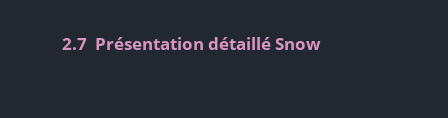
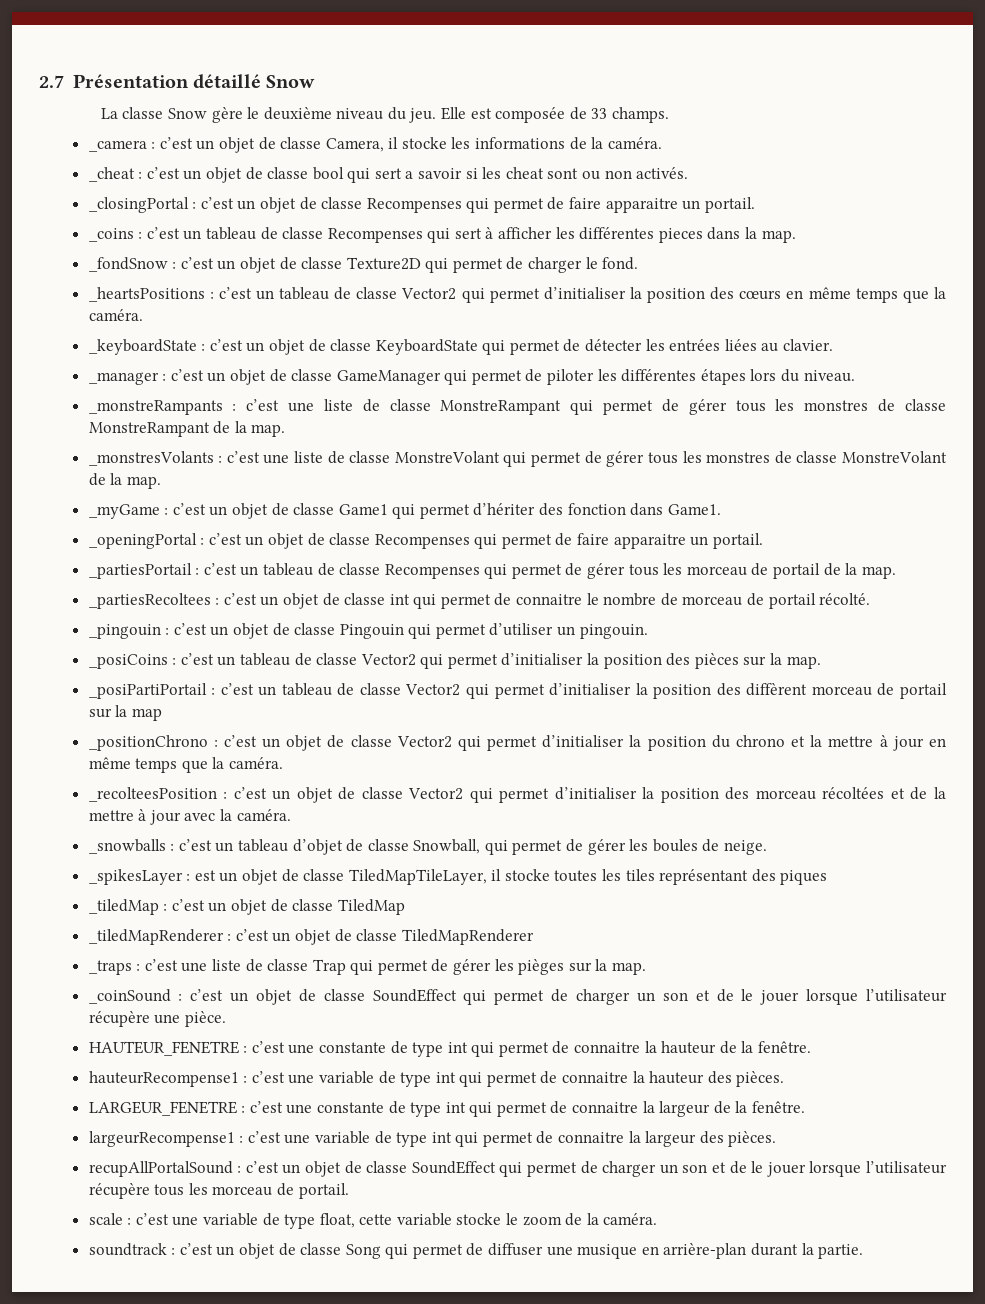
(322, 44) none -> [100,107,670,123] [88,137,662,153] [88,167,689,183] [88,197,755,213] [88,227,796,243] [88,257,639,273] [88,287,947,303] [88,309,143,321] [88,339,834,355] [88,369,855,385] [88,399,946,415] [88,421,286,437] [88,451,947,467] [88,473,161,489] [88,503,721,519] [88,533,763,549] [88,563,896,579] [88,593,871,609] [88,623,648,639] [88,653,821,669] [88,683,947,699] [88,705,162,721] [88,735,947,751] [88,757,283,773] [88,787,947,803] [88,809,291,825] [88,839,768,855] [88,869,828,885] [88,899,405,915] [88,929,534,945] [88,959,647,975] [88,989,947,1005] [88,1011,226,1027] [88,1041,812,1057] [88,1071,785,1087] [88,1101,806,1117] [88,1131,777,1147] [88,1161,948,1177] [88,1183,349,1199] [88,1213,658,1229] [88,1243,864,1259] // La classe Snow gère le deuxième niveau du jeu. Elle est composée de 33 champs. // _camera : c’est un objet de classe Camera, il stocke les informations de la caméra. // _cheat : c’est un objet de classe bool qui sert a savoir si les cheat sont ou non activés. // _closingPortal : c’est un objet de classe Recompenses qui permet de faire apparaitre un portail. // _coins : c’est un tableau de classe Recompenses qui sert à afficher les différentes pieces dans la map. // _fondSnow : c’est un objet de classe Texture2D qui permet de charger le fond. // _heartsPositions : c’est un tableau de classe Vector2 qui permet d’initialiser la position des cœurs en même temps que la caméra. // _keyboardState : c’est un objet de classe KeyboardState qui permet de détecter les entrées liées au clavier. // _manager : c’est un objet de classe GameManager qui permet de piloter les différentes étapes lors du niveau. // _monstreRampants : c’est une liste de classe MonstreRampant qui permet de gérer tous les monstres de classe MonstreRampant de la map. // _monstresVolants : c’est une liste de classe MonstreVolant qui permet de gérer tous les monstres de classe MonstreVolant de la map. // _myGame : c’est un objet de classe Game1 qui permet d’hériter des fonction dans Game1. // _openingPortal : c’est un objet de classe Recompenses qui permet de faire apparaitre un portail. // _partiesPortail : c’est un tableau de classe Recompenses qui permet de gérer tous les morceau de portail de la map. // _partiesRecoltees : c’est un objet de classe int qui permet de connaitre le nombre de morceau de portail récolté. // _pingouin : c’est un objet de classe Pingouin qui permet d’utiliser un pingouin. // _posiCoins : c’est un tableau de classe Vector2 qui permet d’initialiser la position des pièces sur la map. // _posiPartiPortail : c’est un tableau de classe Vector2 qui permet d’initialiser la position des diffèrent morceau de portail sur la map // _positionChrono : c’est un objet de classe Vector2 qui permet d’initialiser la position du chrono et la mettre à jour en même temps que la caméra. // _recolteesPosition : c’est un objet de classe Vector2 qui permet d’initialiser la position des morceau récoltées et de la mettre à jour avec la caméra. // _snowballs : c’est un tableau d’objet de classe Snowball, qui permet de gérer les boules de neige. // _spikesLayer : est un objet de classe TiledMapTileLayer, il stocke toutes les tiles représentant des piques // _tiledMap : c’est un objet de classe TiledMap // _tiledMapRenderer : c’est un objet de classe TiledMapRenderer // _traps : c’est une liste de classe Trap qui permet de gérer les pièges sur la map. // _coinSound : c’est un objet de classe SoundEffect qui permet de charger un son et de le jouer lorsque l’utilisateur récupère une pièce. // HAUTEUR_FENETRE : c’est une constante de type int qui permet de connaitre la hauteur de la fenêtre. // hauteurRecompense1 : c’est une variable de type int qui permet de connaitre la hauteur des pièces. // LARGEUR_FENETRE : c’est une constante de type int qui permet de connaitre la largeur de la fenêtre. // largeurRecompense1 : c’est une variable de type int qui permet de connaitre la largeur des pièces. // recupAllPortalSound : c’est un objet de classe SoundEffect qui permet de charger un son et de le jouer lorsque l’utilisateur récupère tous les morceau de portail. // scale : c’est une variable de type float, cette variable stocke le zoom de la caméra. // soundtrack : c’est un objet de classe Song qui permet de diffuser une musique en arrière-plan durant la partie.

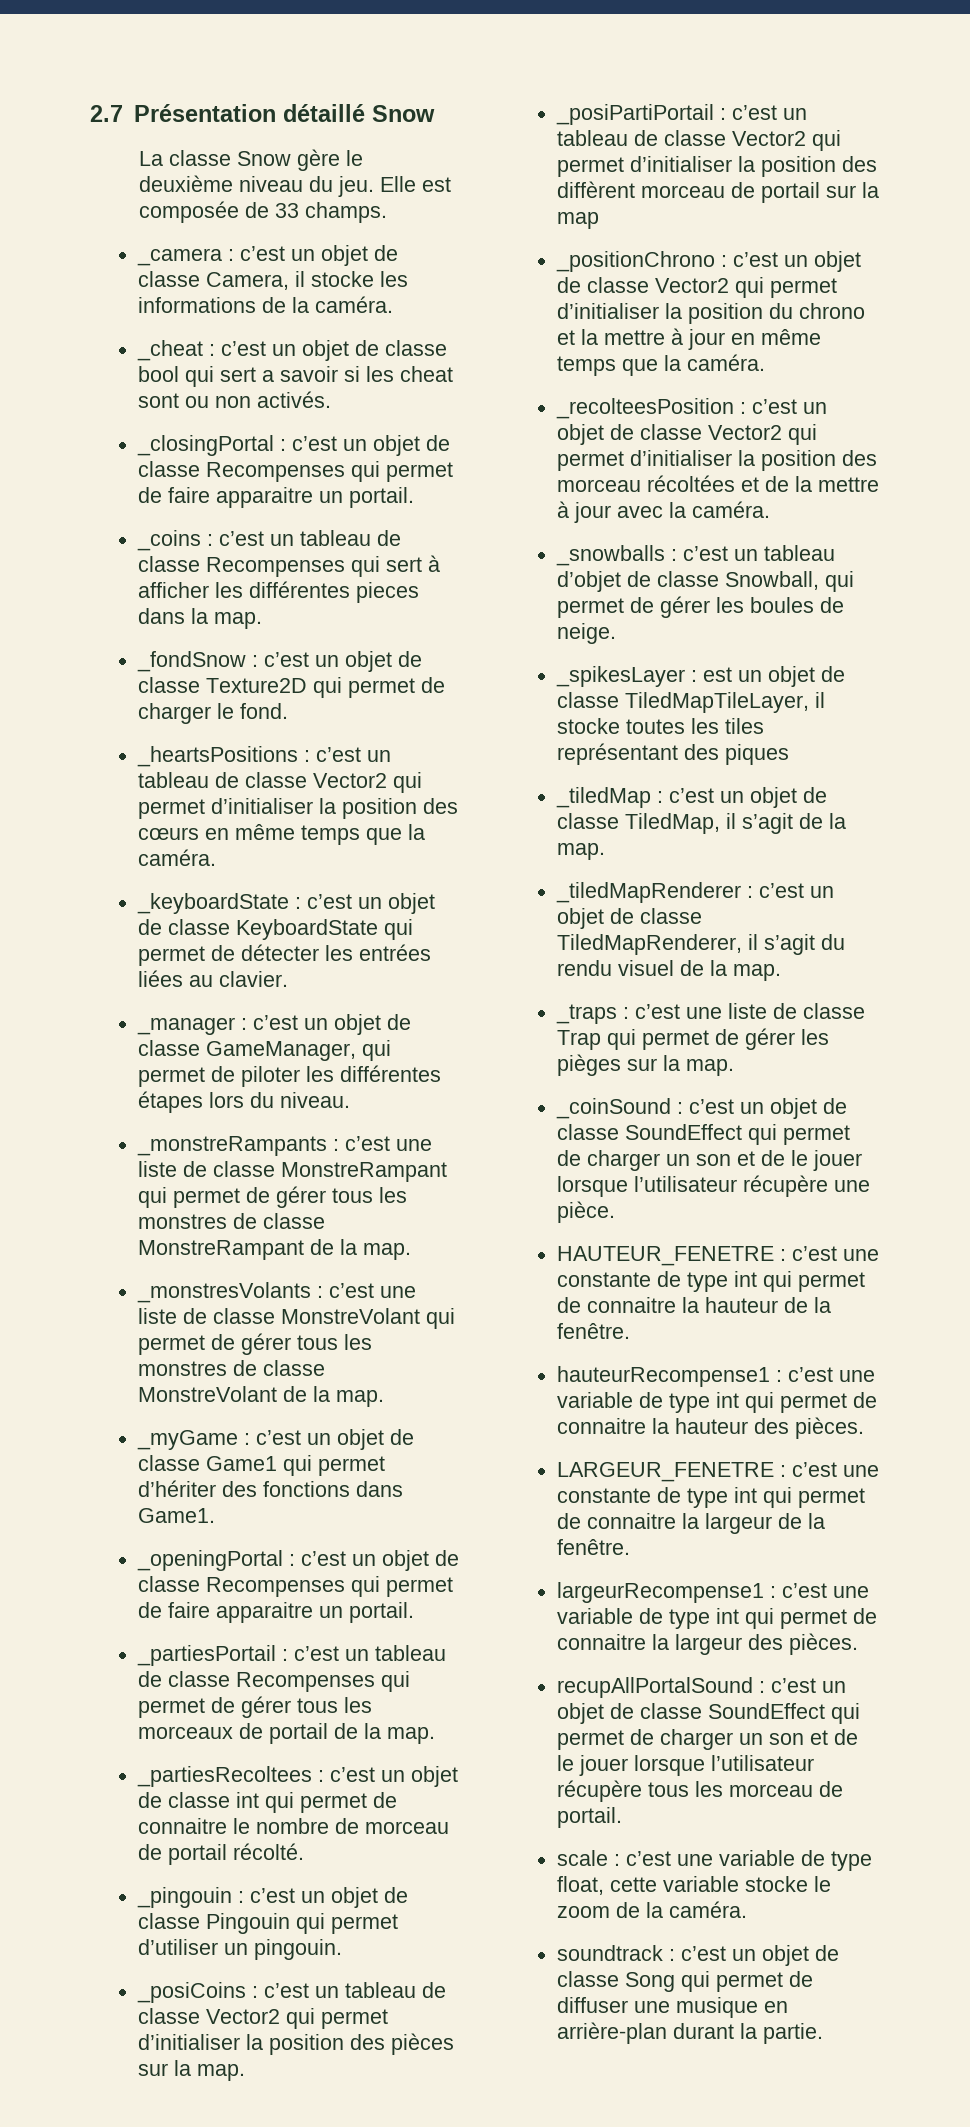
[336,370,441,385] GameManager -> [206,1041,357,1061] GameManager,
[567,503,626,515] fonction -> [263,1481,351,1497] fonctions
[686,566,747,576] morceau -> [138,1726,234,1739] morceaux
[337,899,405,915] TiledMap -> [625,813,847,834] [557,843,606,860] TiledMap, il s’agit de la map.
[401,929,534,945] TiledMapRenderer -> [557,934,846,955] [557,960,782,981] TiledMapRenderer, il s’agit du rendu visuel de la map.

